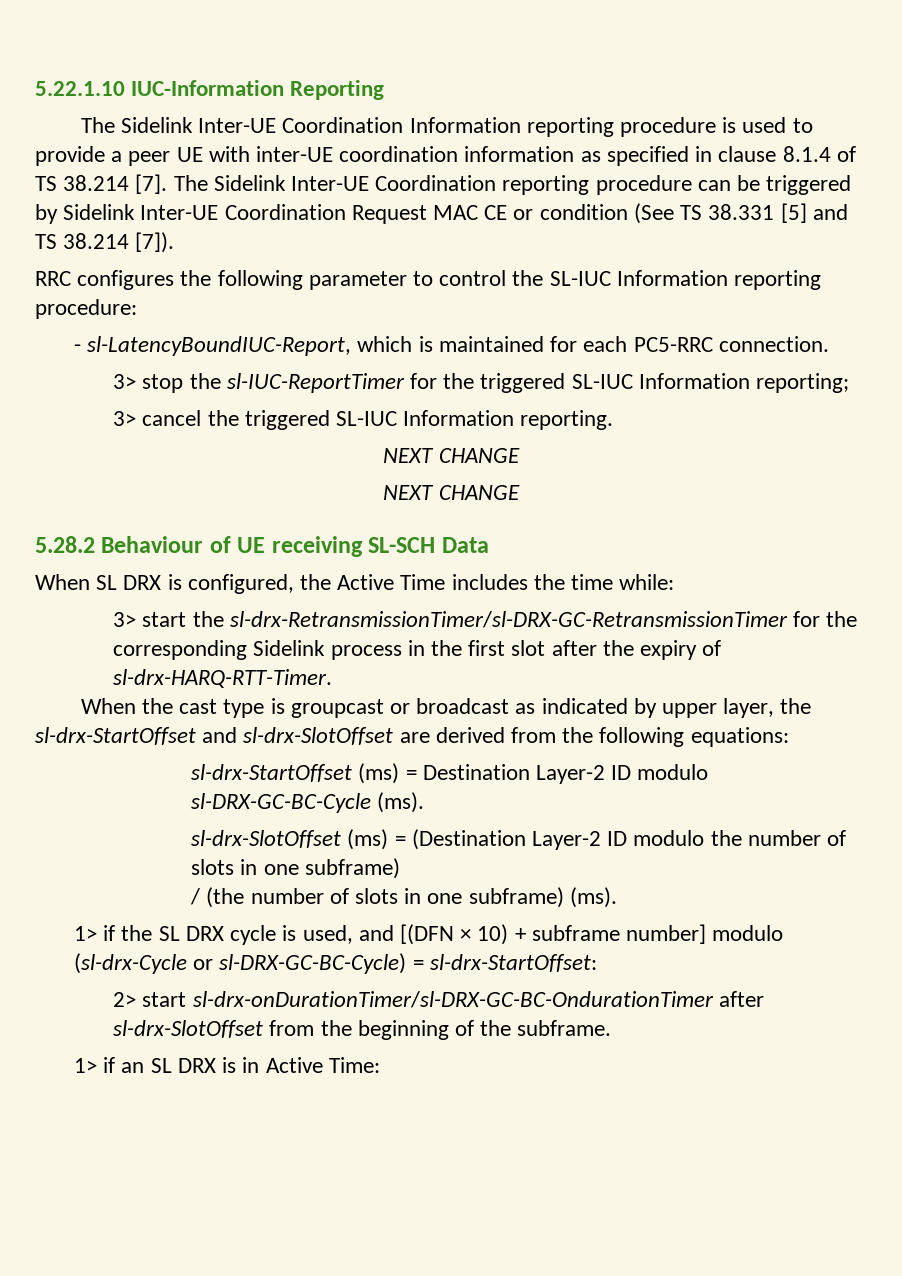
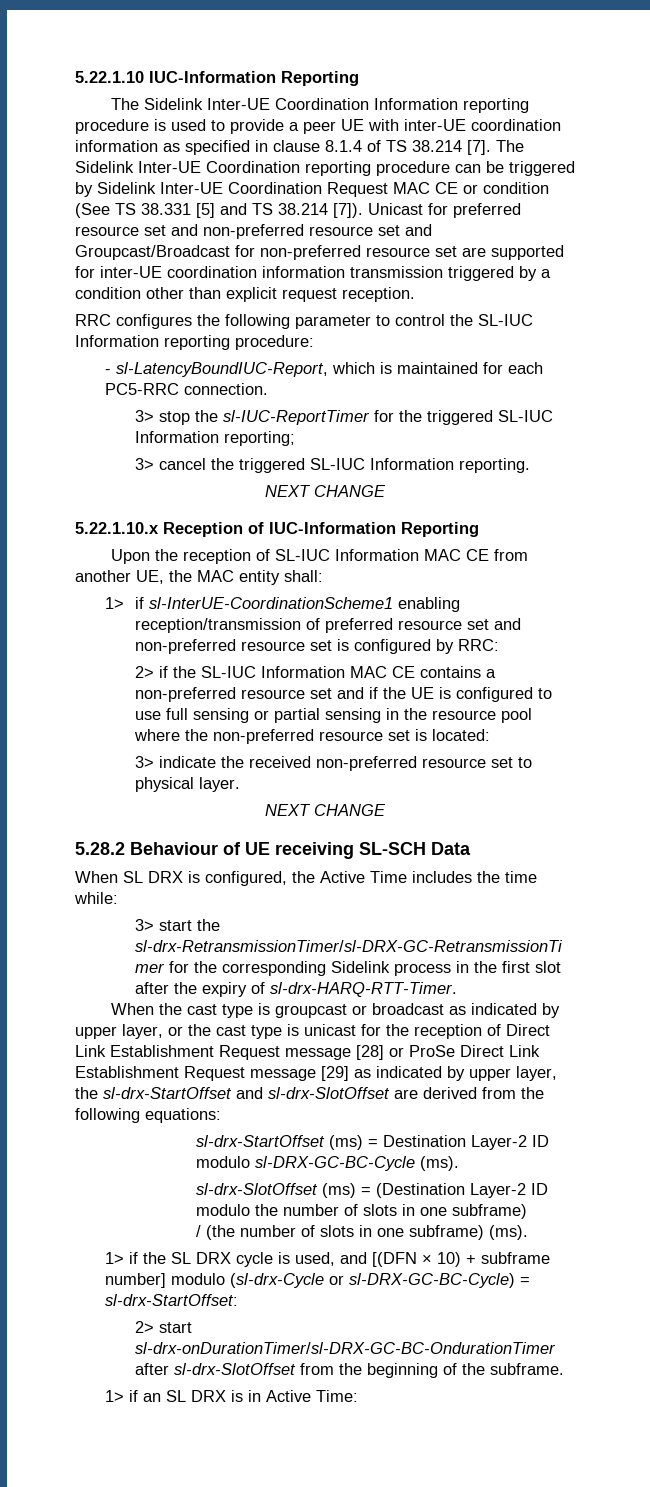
(175, 242) none -> [368,203,521,218] [75,224,432,239] [75,245,564,260] [75,266,551,281] [75,287,415,302] Unicast for preferred resource set and non-preferred resource set and Groupcast/Broadcast for non-preferred resource set are supported for inter-UE coordination information transmission triggered by a condition other than explicit request reception.
(520, 455) none -> [75,522,479,537] [110,549,528,564] [75,570,323,585] [105,597,461,612] [135,618,522,633] [135,639,500,654] [135,666,497,678] [135,687,553,702] [135,708,533,723] [134,729,491,744] [135,756,533,771] [135,777,241,792] // 5.22.1.10.x Reception of IUC-Information Reporting // Upon the reception of SL-IUC Information MAC CE from another UE, the MAC entity shall: // 1> if sl-InterUE-CoordinationScheme1 enabling reception/transmission of preferred resource set and non-preferred resource set is configured by RRC: // 2> if the SL-IUC Information MAC CE contains a non-preferred resource set and if the UE is configured to use full sensing or partial sensing in the resource pool where the non-preferred resource set is located: // 3> indicate the received non-preferred resource set to physical layer.
(775, 708) none -> [168,1024,550,1039] [75,1045,540,1060] [75,1066,557,1081] or the cast type is unicast for the reception of Direct Link Establishment Request message [28] or ProSe Direct Link Establishment Request message [29] as indicated by upper layer,

